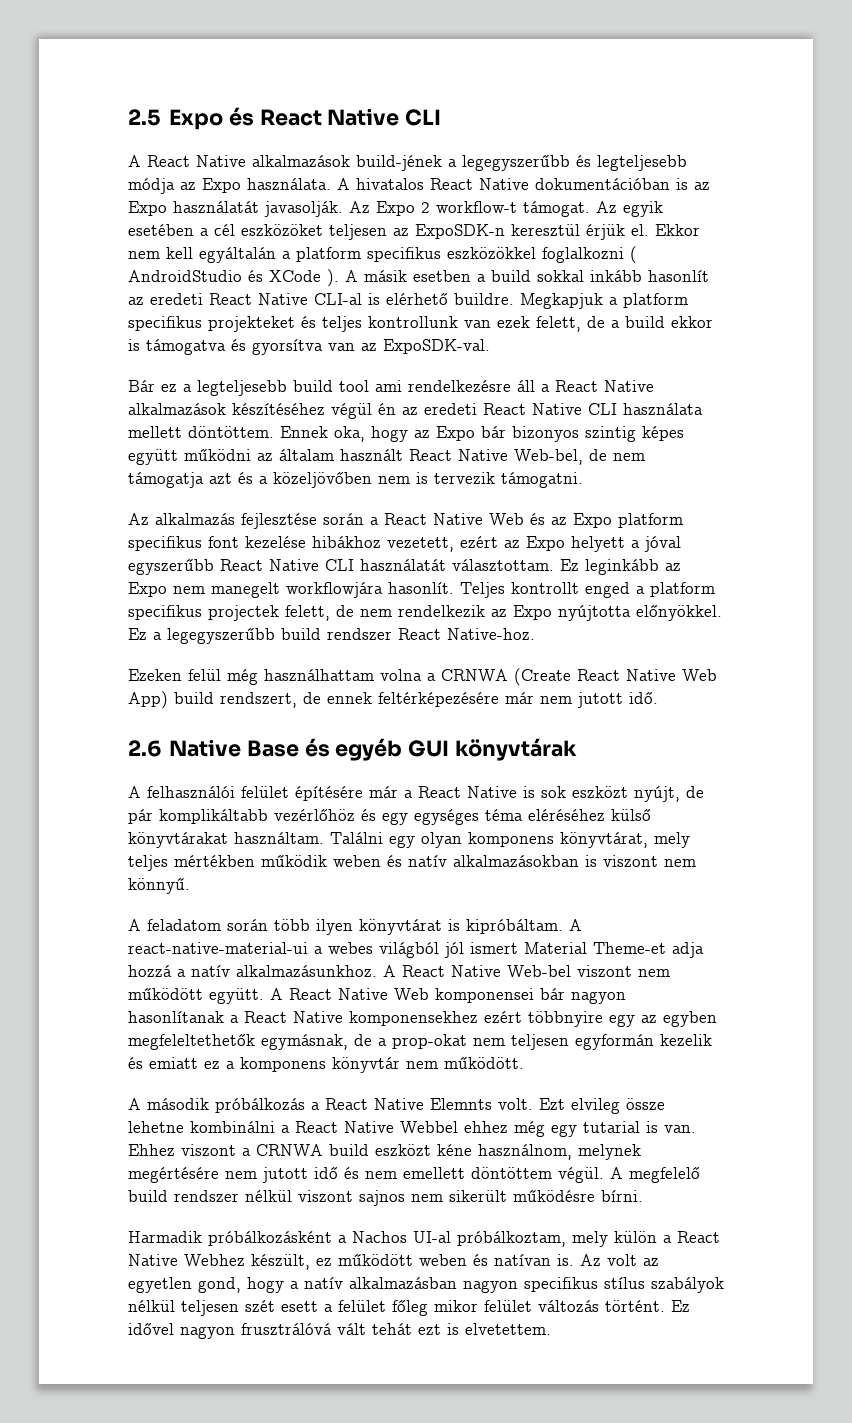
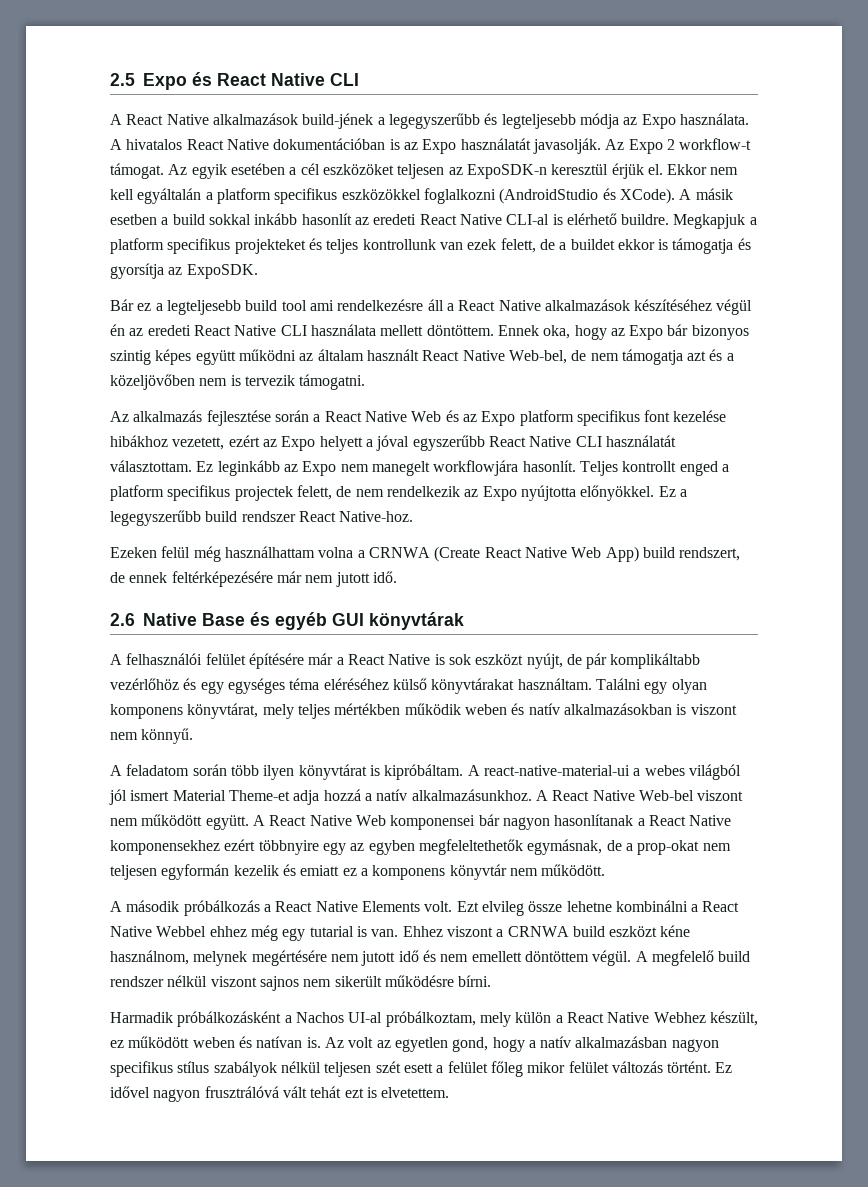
[630,246,637,264] [128,269,339,287] ( AndroidStudio és XCode ). -> [499,188,675,204] (AndroidStudio és XCode).
[625,316,665,328] build -> [570,239,615,250] buildet
[146,339,490,355] támogatva és gyorsítva van az ExpoSDK-val. -> [672,238,751,254] [110,263,258,279] támogatja és gyorsítja az ExpoSDK.
[430,1098,492,1110] Elemnts -> [361,901,420,912] Elements

